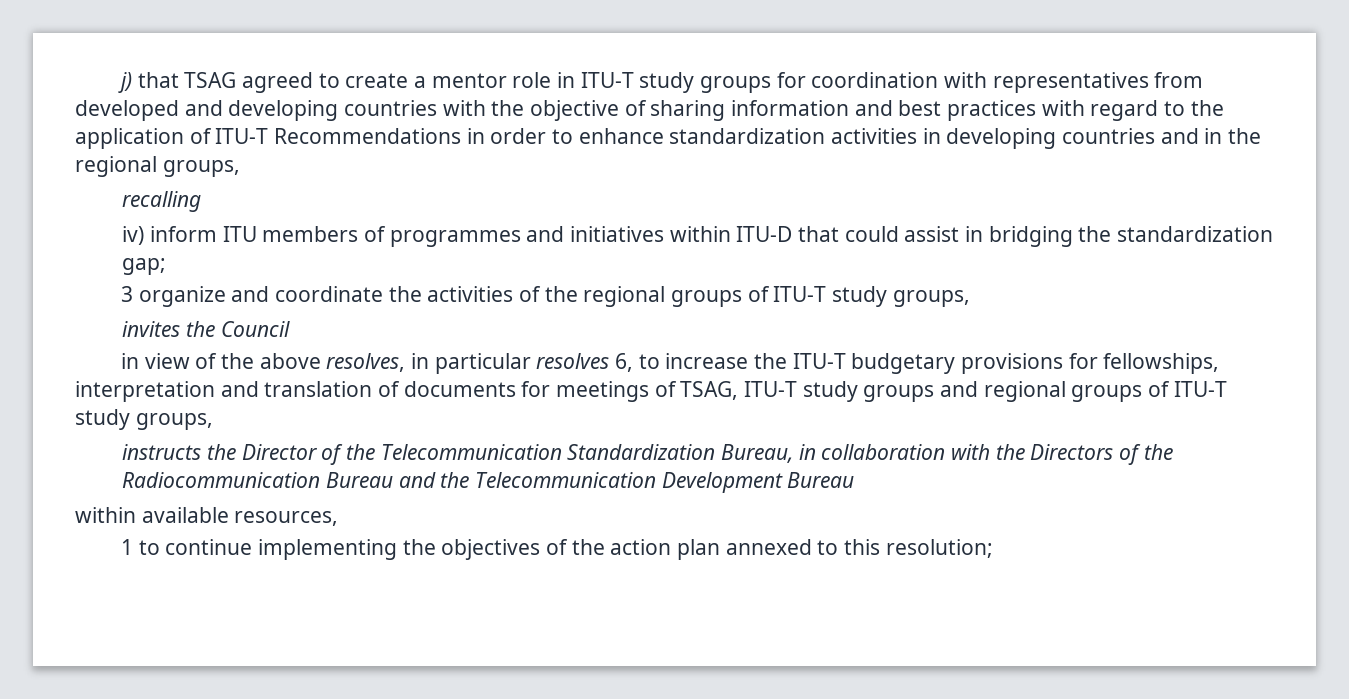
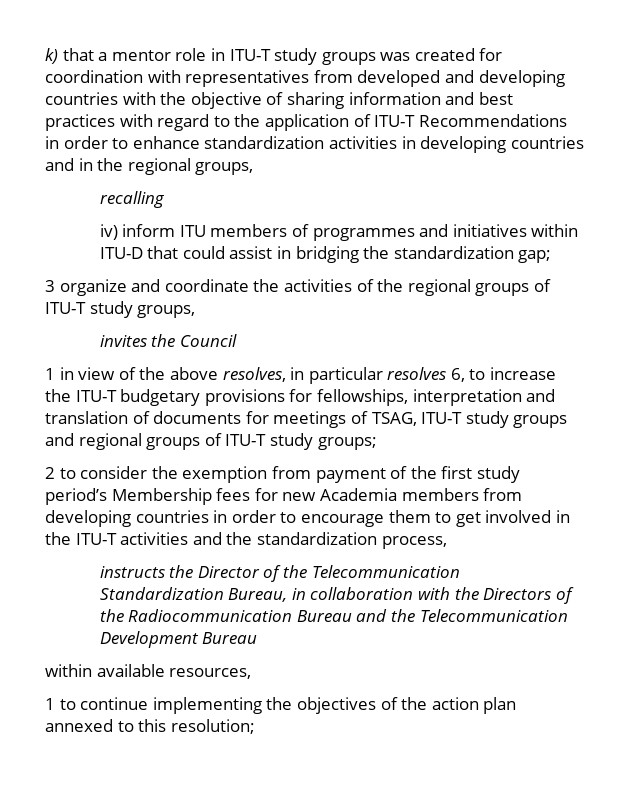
[118,72,409,93] j) that TSAG agreed to create -> [45,48,94,64] k) that
(772, 84) none -> [380,48,475,61] was created
(290, 329) none -> [45,368,55,380] 1
[135,413,213,430] groups, -> [317,437,377,450] [45,466,520,483] [45,488,523,505] [45,510,570,527] [45,532,447,549] groups; // 2 to consider the exemption from payment of the first study period’s Membership fees for new Academia members from developing countries in order to encourage them to get involved in the ITU-T activities and the standardization process,

